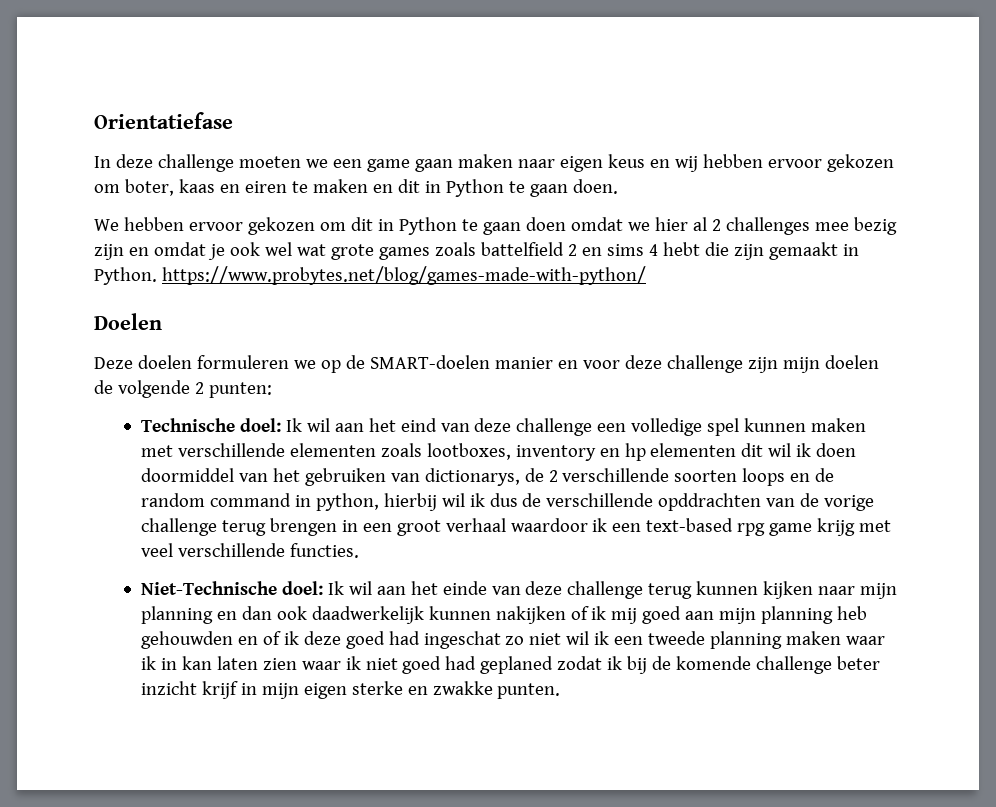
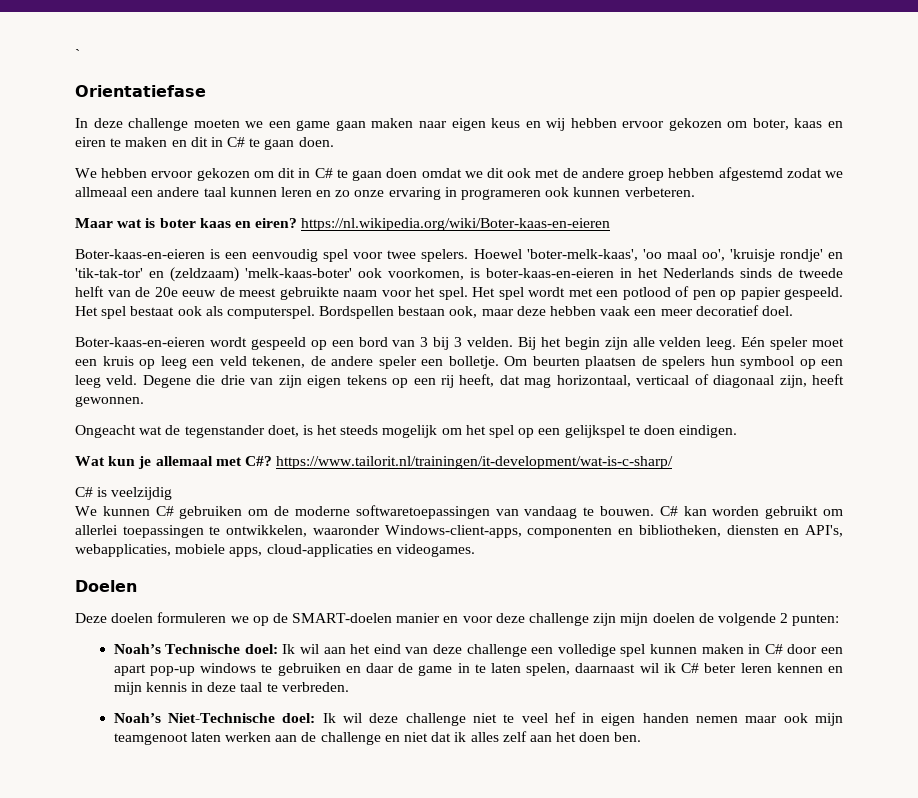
(94, 120) none -> [75,49,80,59] ` //
[445,179,504,197] Python -> [227,137,246,147] C#
[398,217,457,235] Python -> [314,168,333,178] C#
[654,217,897,235] [94,242,859,260] [94,266,646,285] hier al 2 challenges mee bezig zijn en omdat je ook wel wat grote games zoals battelfield 2 en sims 4 hebt die zijn gemaakt in Python. https://www.probytes.net/blog/games-made-with-python/ -> [486,167,844,181] [75,187,695,200] [75,218,611,231] [75,249,844,262] [75,267,843,282] [75,286,843,300] [75,305,793,319] [75,337,844,350] [75,356,843,369] [75,374,845,388] [75,396,144,407] [75,425,738,438] [75,456,674,469] [75,487,173,500] [75,505,843,519] [75,525,844,538] [75,544,475,557] dit ook met de andere groep hebben afgestemd zodat we allmeaal een andere taal kunnen leren en zo onze ervaring in programeren ook kunnen verbeteren. // Maar wat is boter kaas en eiren? https://nl.wikipedia.org/wiki/Boter-kaas-en-eieren // Boter-kaas-en-eieren is een eenvoudig spel voor twee spelers. Hoewel 'boter-melk-kaas', 'oo maal oo', 'kruisje rondje' en 'tik-tak-tor' en (zeldzaam) 'melk-kaas-boter' ook voorkomen, is boter-kaas-en-eieren in het Nederlands sinds de tweede helft van de 20e eeuw de meest gebruikte naam voor het spel. Het spel wordt met een potlood of pen op papier gespeeld. Het spel bestaat ook als computerspel. Bordspellen bestaan ook, maar deze hebben vaak een meer decoratief doel. // Boter-kaas-en-eieren wordt gespeeld op een bord van 3 bij 3 velden. Bij het begin zijn alle velden leeg. Eén speler moet een kruis op leeg een veld tekenen, de andere speler een bolletje. Om beurten plaatsen de spelers hun symbool op een leeg veld. Degene die drie van zijn eigen tekens op een rij heeft, dat mag horizontaal, verticaal of diagonaal zijn, heeft gewonnen. // Ongeacht wat de tegenstander doet, is het steeds mogelijk om het spel op een gelijkspel te doen eindigen. // Wat kun je allemaal met C#? https://www.tailorit.nl/trainingen/it-development/wat-is-c-sharp/ // C# is veelzijdig // We kunnen C# gebruiken om de moderne softwaretoepassingen van vandaag te bouwen. C# kan worden gebruikt om allerlei toepassingen te ontwikkelen, waaronder Windows-client-apps, componenten en bibliotheken, diensten en API's, webapplicaties, mobiele apps, cloud-applicaties en videogames.
(272, 390) none -> [113,644,161,654] Noah’s
[140,443,857,461] [140,468,835,486] [140,493,875,511] [140,518,892,536] [140,543,359,558] [140,581,898,599] [140,606,868,624] [140,631,886,649] [140,656,881,674] [140,681,561,699] met verschillende elementen zoals lootboxes, inventory en hp elementen dit wil ik doen doormiddel van het gebruiken van dictionarys, de 2 verschillende soorten loops en de random command in python, hierbij wil ik dus de verschillende opddrachten van de vorige challenge terug brengen in een groot verhaal waardoor ik een text-based rpg game krijg met veel verschillende functies. // Niet-Technische doel: Ik wil aan het einde van deze challenge terug kunnen kijken naar mijn planning en dan ook daadwerkelijk kunnen nakijken of ik mij goed aan mijn planning heb gehouwden en of ik deze goed had ingeschat zo niet wil ik een tweede planning maken waar ik in kan laten zien waar ik niet goed had geplaned zodat ik bij de komende challenge beter inzicht krijf in mijn eigen sterke en zwakke punten. -> [748,644,843,654] [113,663,843,676] [113,682,349,695] [113,712,844,726] [113,731,642,745] in C# door een apart pop-up windows te gebruiken en daar de game in te laten spelen, daarnaast wil ik C# beter leren kennen en mijn kennis in deze taal te verbreden. // Noah’s Niet-Technische doel: Ik wil deze challenge niet te veel hef in eigen handen nemen maar ook mijn teamgenoot laten werken aan de challenge en niet dat ik alles zelf aan het doen ben.

